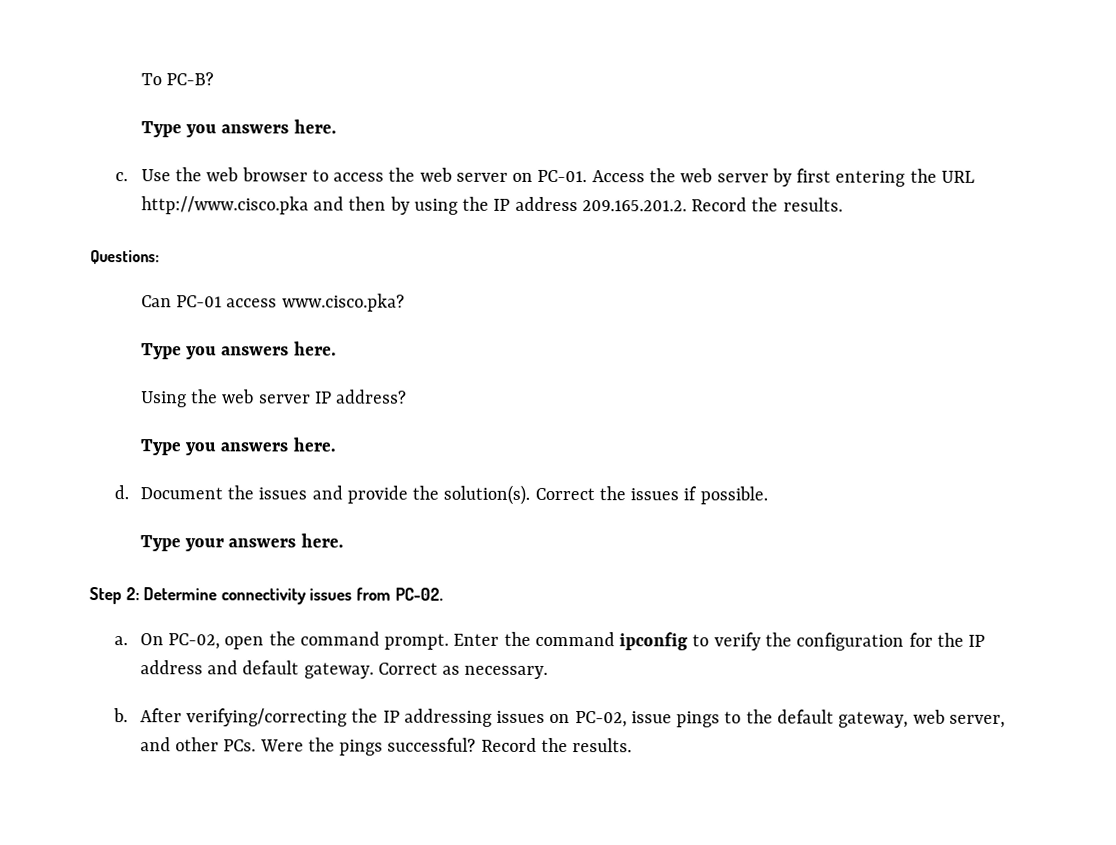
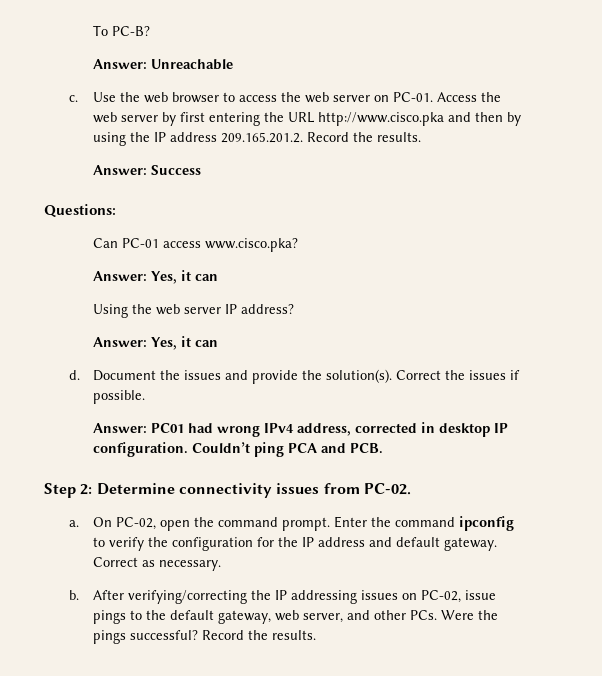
[140,119,337,138] Type you answers here. -> [93,59,234,70] Answer: Unreachable
(843, 204) none -> [93,165,202,175] // Answer: Success
[140,341,337,360] Type you answers here. -> [93,270,219,284] Answer: Yes, it can
[139,437,336,456] Type you answers here. -> [93,336,219,350] Answer: Yes, it can
[139,533,344,552] Type your answers here. -> [93,422,509,437] [93,442,384,457] Answer: PC01 had wrong IPv4 address, corrected in desktop IP configuration. Couldn’t ping PCA and PCB.

